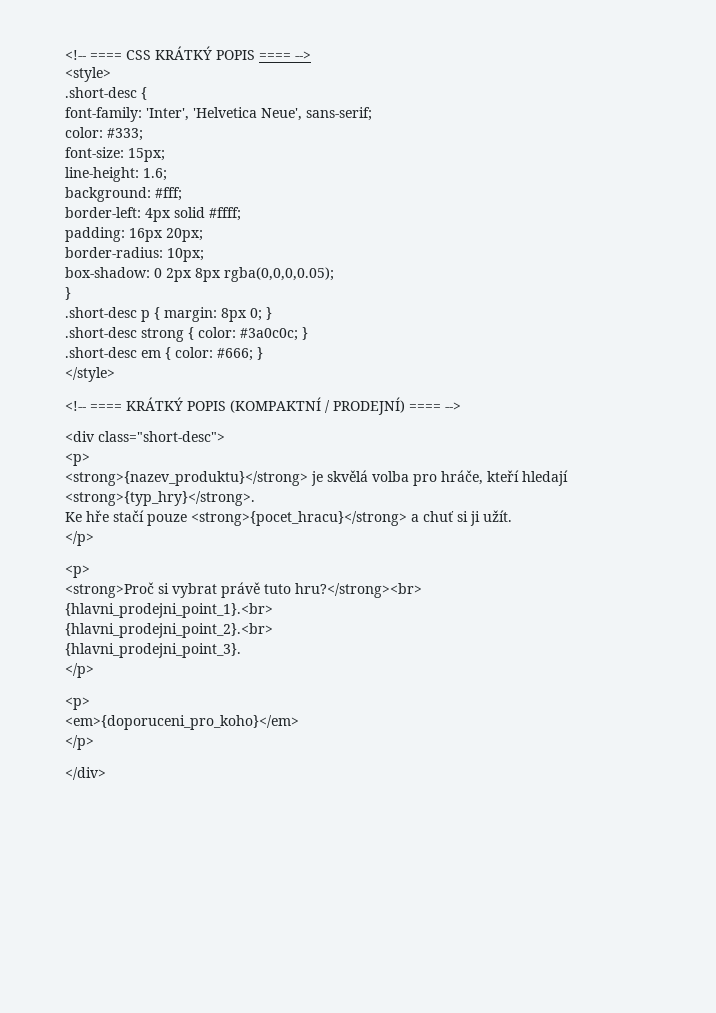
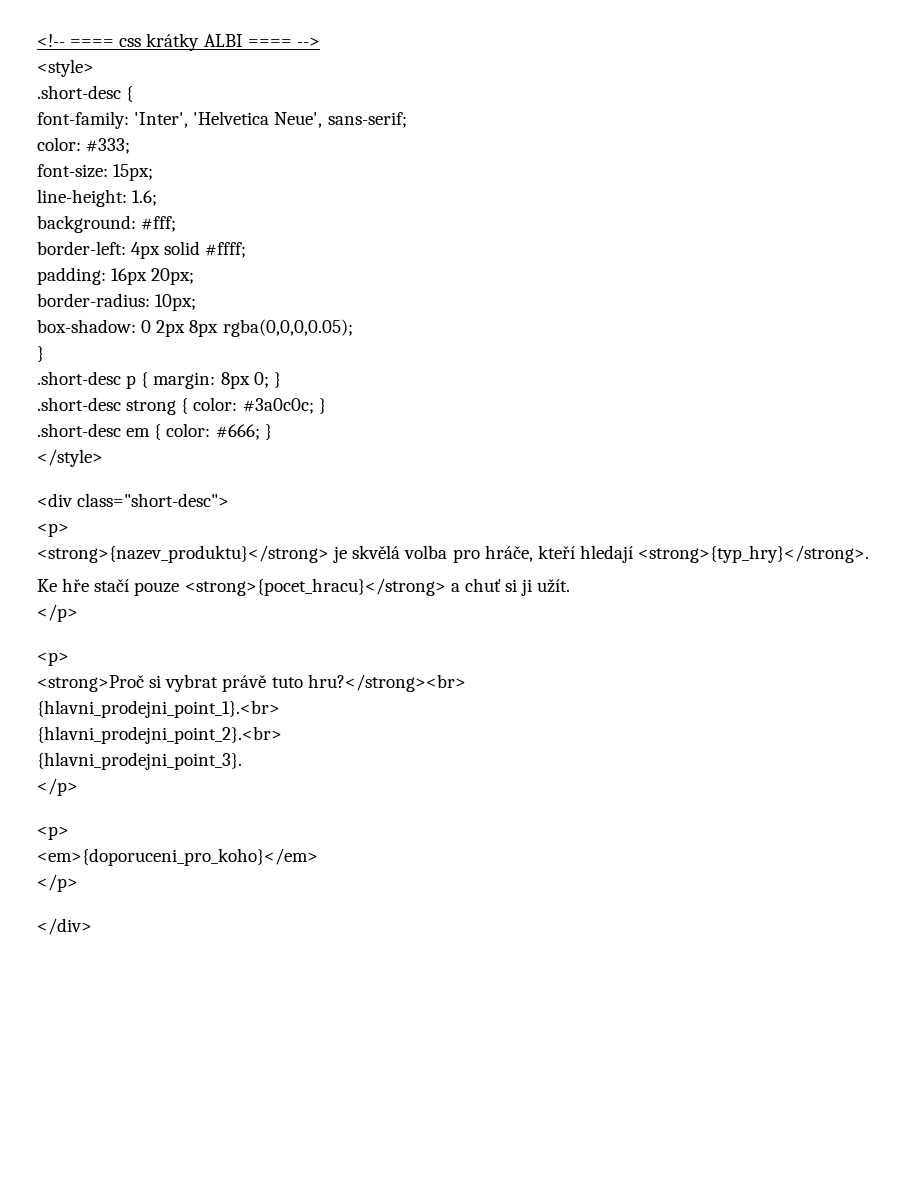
[65,46,255,60] <!-- ==== CSS KRÁTKÝ POPIS -> [37,33,243,51] <!-- ==== css krátky ALBI
[65,397,461,415] // <!-- ==== KRÁTKÝ POPIS (KOMPAKTNÍ / PRODEJNÍ) ==== --> -> (103, 458) none

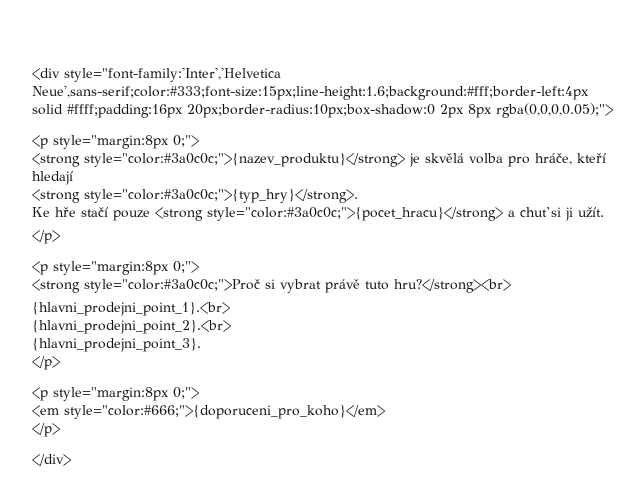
[37,33,320,51] [37,59,94,77] [37,85,134,102] [37,111,407,129] [37,137,131,154] [37,164,154,181] [37,189,158,207] [37,215,177,233] [37,241,247,259] [37,267,195,285] [37,293,197,311] [37,319,353,337] [37,346,44,362] [37,371,281,389] [37,397,326,415] [37,423,272,440] [37,449,103,467] [37,493,230,507] [37,523,69,537] [37,545,329,563] <!-- ==== css krátky ALBI ==== --> // <style> // .short-desc { // font-family: 'Inter', 'Helvetica Neue', sans-serif; // color: #333; // font-size: 15px; // line-height: 1.6; // background: #fff; // border-left: 4px solid #ffff; // padding: 16px 20px; // border-radius: 10px; // box-shadow: 0 2px 8px rgba(0,0,0,0.05); // } // .short-desc p { margin: 8px 0; } // .short-desc strong { color: #3a0c0c; } // .short-desc em { color: #666; } // </style> // <div class="short-desc"> // <p> // <strong>{nazev_produktu}</strong> -> [32,67,281,82] [32,85,589,100] [32,103,613,118] [32,135,199,149] [32,153,405,167] <div style="font-family:'Inter','Helvetica Neue',sans-serif;color:#333;font-size:15px;line-height:1.6;background:#fff;border-left:4px solid #ffff;padding:16px 20px;border-radius:10px;box-shadow:0 2px 8px rgba(0,0,0,0.05);"> // <p style="margin:8px 0;"> // <strong style="color:#3a0c0c;">{nazev_produktu}</strong>
[638,545,870,563] <strong>{typ_hry}</strong>. -> [32,189,358,203] // <strong style="color:#3a0c0c;">{typ_hry}</strong>.
[184,578,446,596] <strong>{pocet_hracu}</strong> -> [155,207,503,221] <strong style="color:#3a0c0c;">{pocet_hracu}</strong>
[37,652,69,666] [37,675,144,692] <p> // <strong>Proč -> [32,261,199,275] [32,279,260,293] <p style="margin:8px 0;"> // <strong style="color:#3a0c0c;">Proč
[37,826,69,840] [37,848,318,866] <p> // <em>{doporuceni_pro_koho}</em> -> [32,387,199,401] [32,405,385,419] <p style="margin:8px 0;"> // <em style="color:#666;">{doporuceni_pro_koho}</em>

